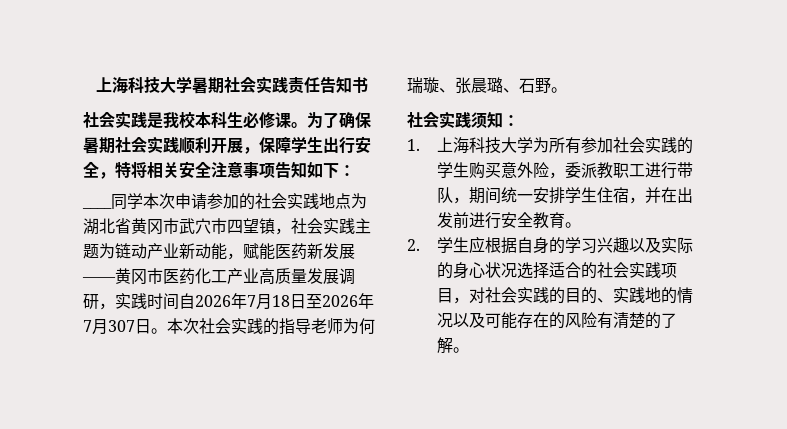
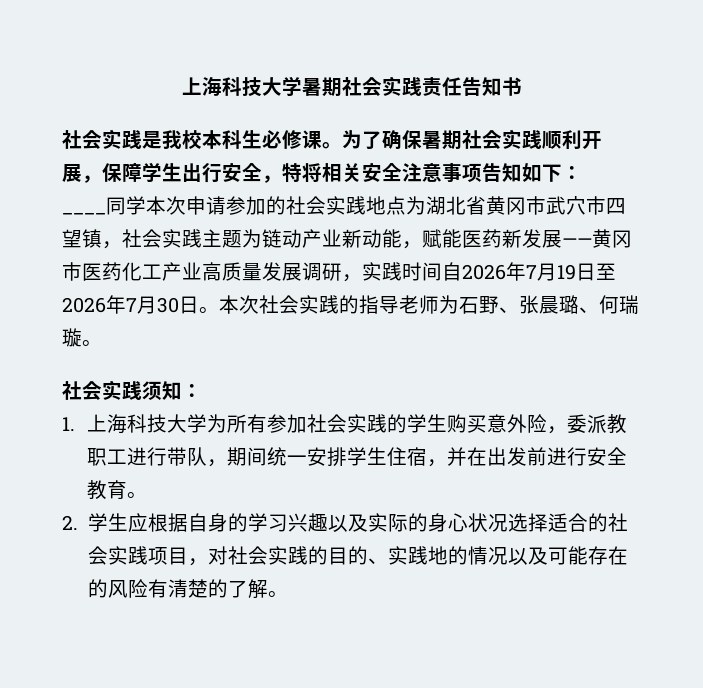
[272,295,290,307] 18 -> [557,264,576,280] 19
[108,320,135,332] 307 -> [157,297,179,313] 30
[359,318,375,334] [407,77,439,94] 何瑞璇 -> [459,296,499,314] 石野
[519,77,551,93] 石野 -> [599,295,639,314] [62,328,82,347] 何瑞璇

